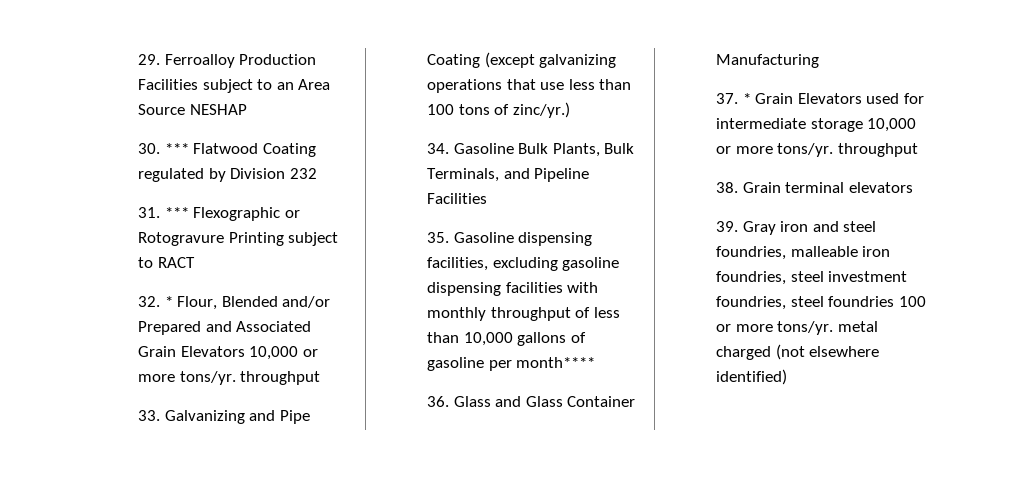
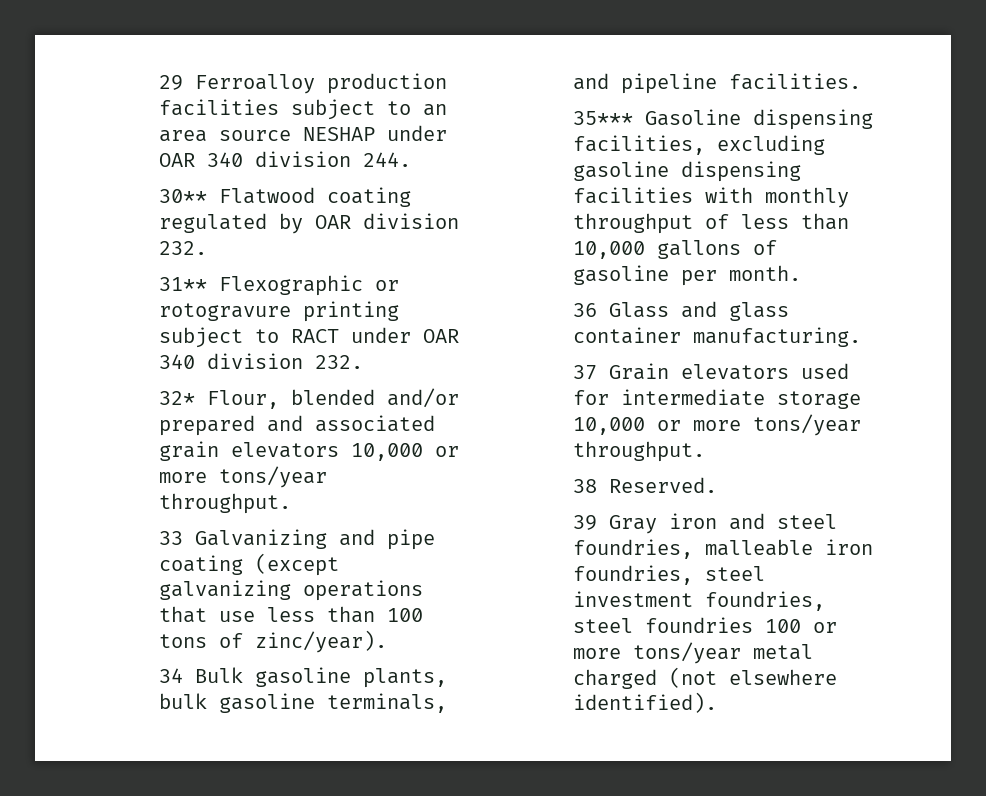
[138,54,317,68] [138,79,199,90] 29. Ferroalloy Production Facilities -> [158,73,447,94] [158,99,279,116] 29 Ferroalloy production facilities
[298,79,331,90] [138,104,186,115] Area Source -> [158,130,291,142] area source
[138,143,316,157] [138,168,317,182] [138,207,300,221] [138,232,339,246] [138,257,195,268] [138,296,331,310] [138,321,312,335] [138,346,318,360] [138,371,321,385] [138,410,310,424] [427,54,481,68] // 30. *** Flatwood Coating regulated by Division 232 // 31. *** Flexographic or Rotogravure Printing subject to RACT // 32. * Flour, Blended and/or Prepared and Associated Grain Elevators 10,000 or more tons/yr. throughput // 33. Galvanizing and Pipe Coating -> [386,125,447,141] [158,151,411,167] [158,187,411,207] [158,213,459,234] [158,241,207,255] [158,275,399,296] [158,301,399,322] [158,327,459,348] [158,353,363,369] [158,388,459,409] [158,415,435,436] [158,441,459,461] [158,466,327,488] [158,493,291,514] [158,529,435,550] [158,555,243,575] under OAR 340 division 244. // 30** Flatwood coating regulated by OAR division 232. // 31** Flexographic or rotogravure printing subject to RACT under OAR 340 division 232. // 32* Flour, blended and/or prepared and associated grain elevators 10,000 or more tons/year throughput. // 33 Galvanizing and pipe coating
[512,102,570,118] [427,143,635,157] [427,168,590,182] [427,193,488,204] [427,232,450,243] zinc/yr.) // 34. Gasoline Bulk Plants, Bulk Terminals, and Pipeline Facilities // 35. -> [254,630,387,653] [158,667,447,688] [158,693,447,713] [572,73,861,94] [572,111,633,125] zinc/year). // 34 Bulk gasoline plants, bulk gasoline terminals, and pipeline facilities. // 35***
[516,357,596,368] [427,396,636,407] [716,54,820,68] [716,93,862,104] month**** // 36. Glass and Glass Container Manufacturing // 37. * Grain Elevators -> [728,265,801,281] [572,301,789,321] [572,327,861,347] [572,363,789,380] month. // 36 Glass and glass container manufacturing. // 37 Grain elevators
[777,143,918,157] [716,182,913,193] [716,221,739,232] tons/yr. throughput // 38. Grain terminal elevators // 39. -> [752,414,861,436] [572,441,705,462] [572,477,717,493] [572,515,597,530] tons/year throughput. // 38 Reserved. // 39
[777,321,834,335] tons/yr. -> [632,642,741,664] tons/year
[716,369,788,385] identified) -> [572,692,717,713] identified).

